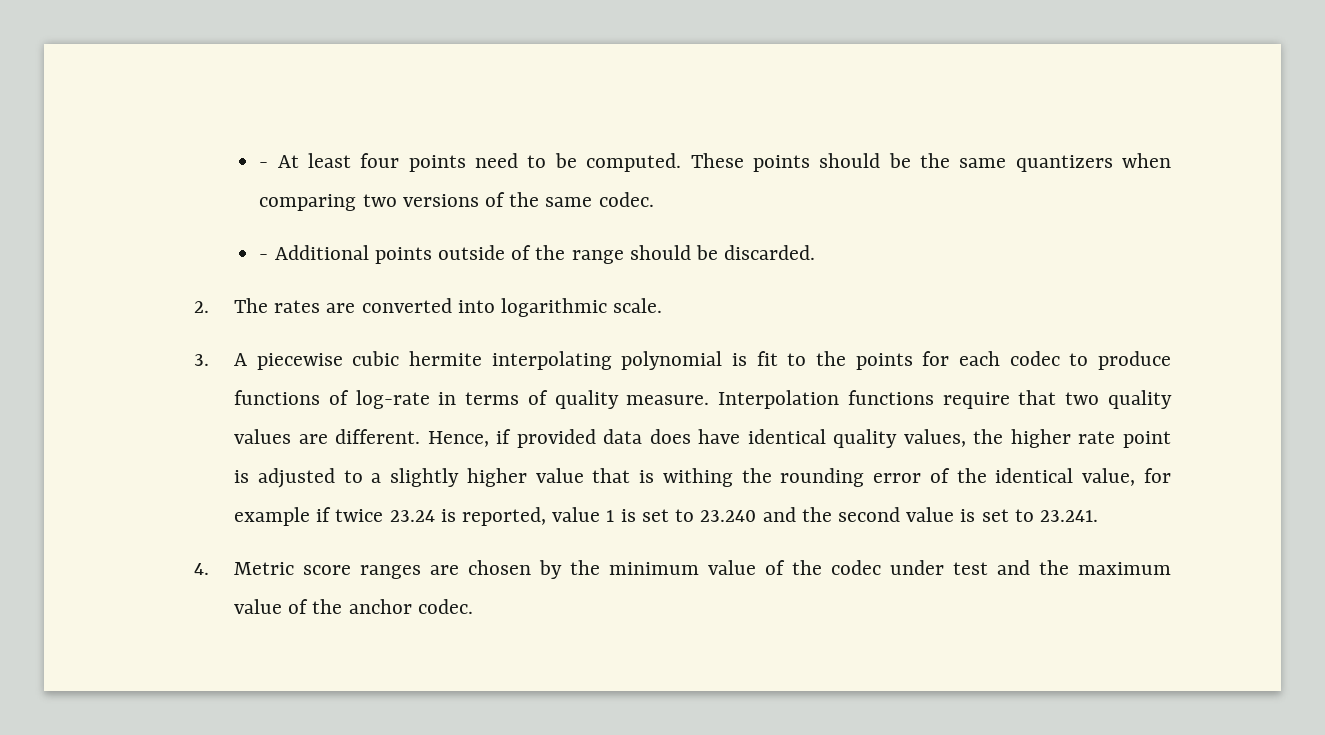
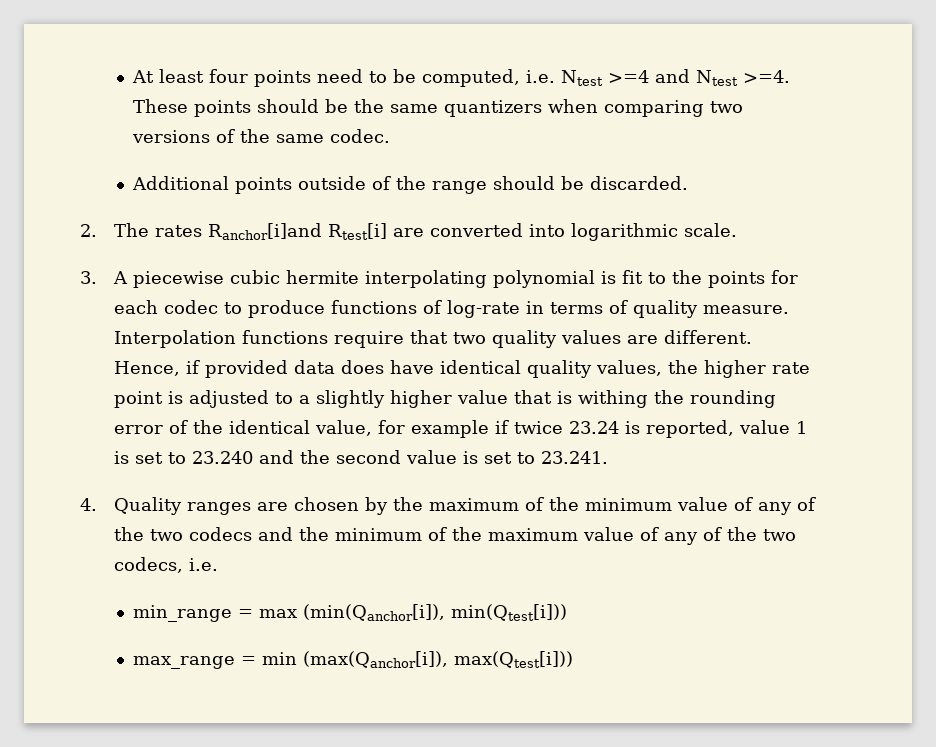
[259,162,269,168] - -> (132, 76) none
[586,153,682,172] computed. -> [422,69,791,87] computed, i.e. Ntest >=4 and Ntest >=4.
[259,254,269,260] - -> (391, 136) none
(321, 306) none -> [207,223,387,240] Ranchor[i]and Rtest[i]
[234,562,352,575] Metric score -> [113,497,182,515] Quality
[609,560,1171,575] [234,599,473,614] minimum value of the codec under test and the maximum value of the anchor codec. -> [428,497,816,515] [113,527,796,545] [113,557,218,573] [133,604,568,622] [133,651,574,669] maximum of the minimum value of any of the two codecs and the minimum of the maximum value of any of the two codecs, i.e. // min_range = max (min(Qanchor[i]), min(Qtest[i])) // max_range = min (max(Qanchor[i]), max(Qtest[i]))

